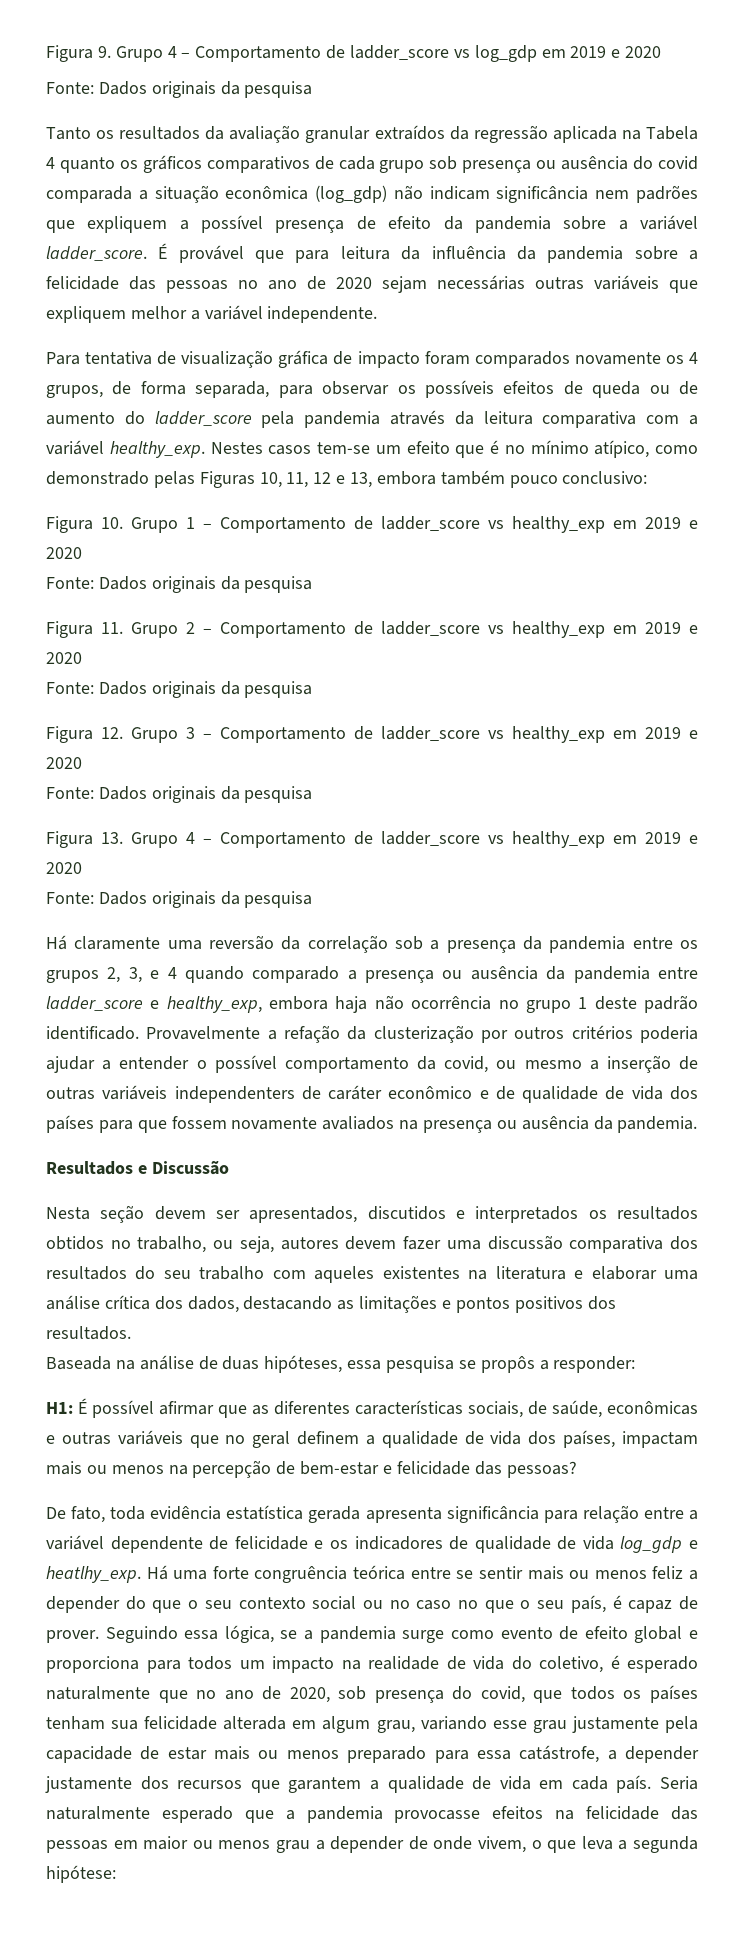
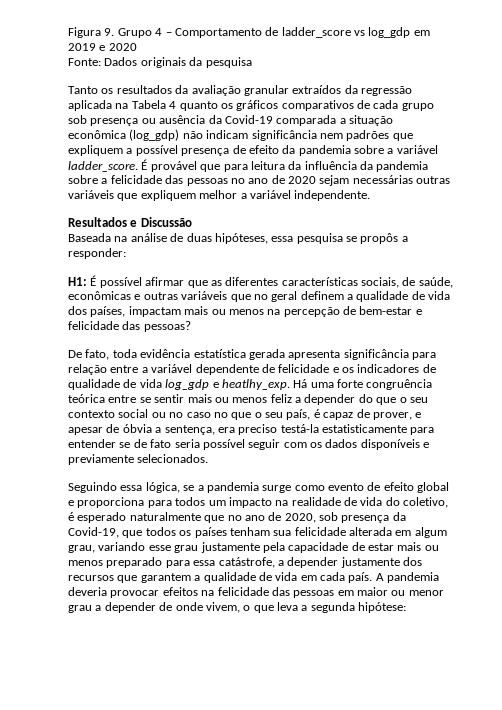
[633,156,698,170] do covid -> [208,115,273,124] da Covid-19
[46,350,698,368] [46,380,698,398] [46,410,698,428] [46,440,698,458] [46,470,648,488] [46,516,698,533] [46,547,82,559] [46,576,313,593] [46,621,698,638] [46,652,82,664] [46,681,313,698] [46,726,698,743] [46,757,82,769] [46,786,313,803] [46,831,698,848] [46,862,82,874] [46,891,313,908] [46,935,698,953] [46,966,699,983] [46,995,699,1013] [46,1025,698,1043] [46,1055,698,1073] [46,1085,698,1103] [46,1115,698,1133] [46,1160,229,1175] [46,1205,698,1223] [46,1235,699,1253] [46,1266,698,1283] [46,1295,616,1313] [46,1326,131,1340] Para tentativa de visualização gráfica de impacto foram comparados novamente os 4 grupos, de forma separada, para observar os possíveis efeitos de queda ou de aumento do ladder_score pela pandemia através da leitura comparativa com a variável healthy_exp. Nestes casos tem-se um efeito que é no mínimo atípico, como demonstrado pelas Figuras 10, 11, 12 e 13, embora também pouco conclusivo: // Figura 10. Grupo 1 – Comportamento de ladder_score vs healthy_exp em 2019 e 2020 // Fonte: Dados originais da pesquisa // Figura 11. Grupo 2 – Comportamento de ladder_score vs healthy_exp em 2019 e 2020 // Fonte: Dados originais da pesquisa // Figura 12. Grupo 3 – Comportamento de ladder_score vs healthy_exp em 2019 e 2020 // Fonte: Dados originais da pesquisa // Figura 13. Grupo 4 – Comportamento de ladder_score vs healthy_exp em 2019 e 2020 // Fonte: Dados originais da pesquisa // Há claramente uma reversão da correlação sob a presença da pandemia entre os grupos 2, 3, e 4 quando comparado a presença ou ausência da pandemia entre ladder_score e healthy_exp, embora haja não ocorrência no grupo 1 deste padrão identificado. Provavelmente a refação da clusterização por outros critérios poderia ajudar a entender o possível comportamento da covid, ou mesmo a inserção de outras variáveis independenters de caráter econômico e de qualidade de vida dos países para que fossem novamente avaliados na presença ou ausência da pandemia. // Resultados e Discussão // Nesta seção devem ser apresentados, discutidos e interpretados os resultados obtidos no trabalho, ou seja, autores devem fazer uma discussão comparativa dos resultados do seu trabalho com aqueles existentes na literatura e elaborar uma análise crítica dos dados, destacando as limitações e pontos positivos dos resultados. -> [68,217,192,227] Resultados e Discussão
[46,1630,99,1643] prover. -> [372,412,422,420] [68,424,435,435] [68,439,430,450] [68,454,209,465] prover, e apesar de óbvia a sentença, era preciso testá-la estatisticamente para entender se de fato seria possível seguir com os dados disponíveis e previamente selecionados. //
[452,1686,525,1703] do covid, -> [392,512,406,521] [68,527,119,538] da Covid-19,
[660,1776,699,1790] [46,1806,481,1823] Seria naturalmente esperado que a pandemia provocasse -> [375,572,440,583] [68,587,160,598] A pandemia deveria provocar
[218,1840,271,1849] menos -> [408,590,444,596] menor

